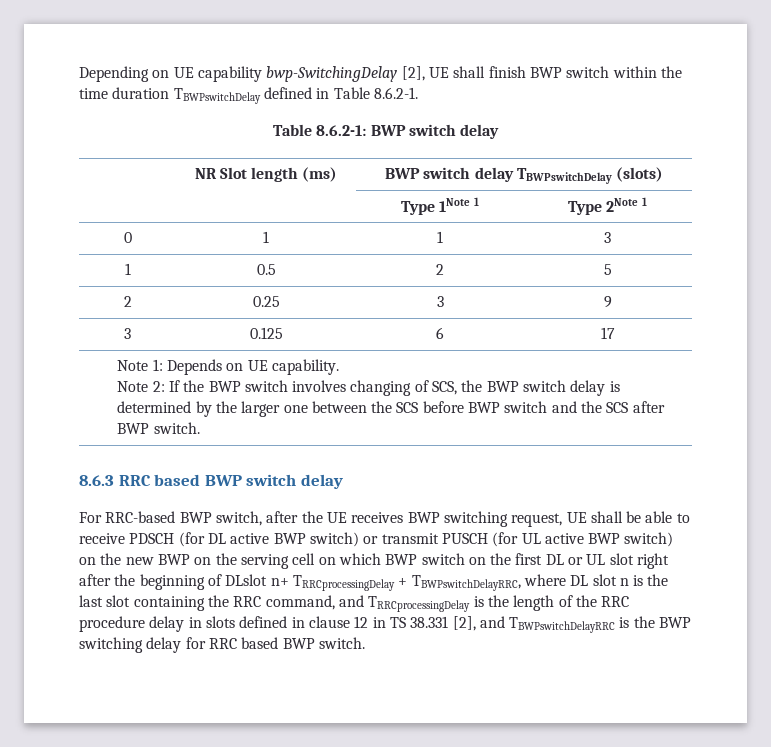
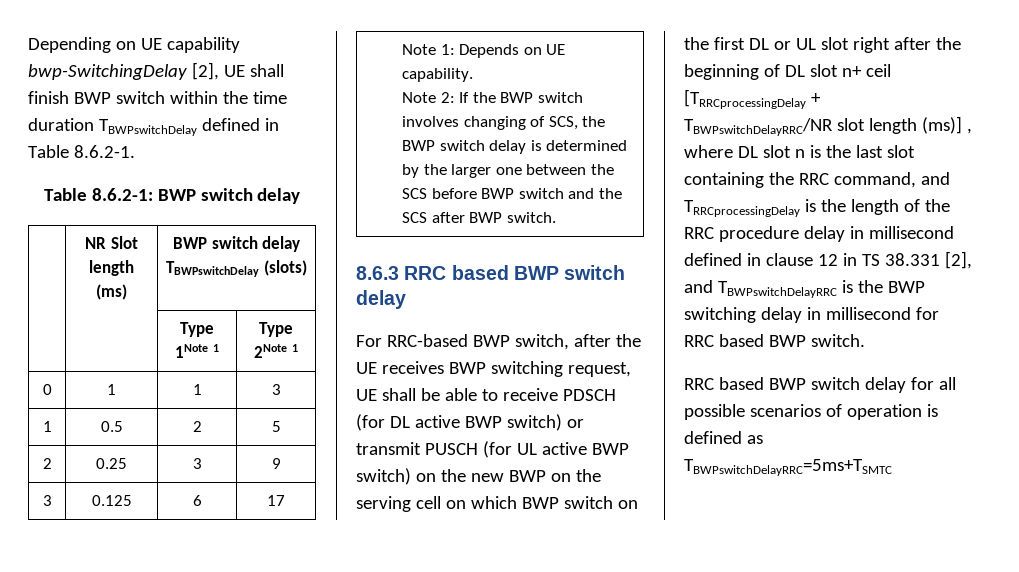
[225,574,521,591] DLslot n+ TRRCprocessingDelay + TBWPswitchDelayRRC, -> [784,64,891,77] [684,89,821,109] [684,116,972,136] DL slot n+ ceil [TRRCprocessingDelay + TBWPswitchDelayRRC/NR slot length (ms)] ,
[205,616,235,628] slots -> [868,226,954,239] millisecond
(182, 645) none -> [806,307,911,320] in millisecond
(365, 643) none -> [684,377,956,393] [684,404,938,420] [684,431,763,444] [684,459,892,476] // RRC based BWP switch delay for all possible scenarios of operation is defined as TBWPswitchDelayRRC=5ms+TSMTC

